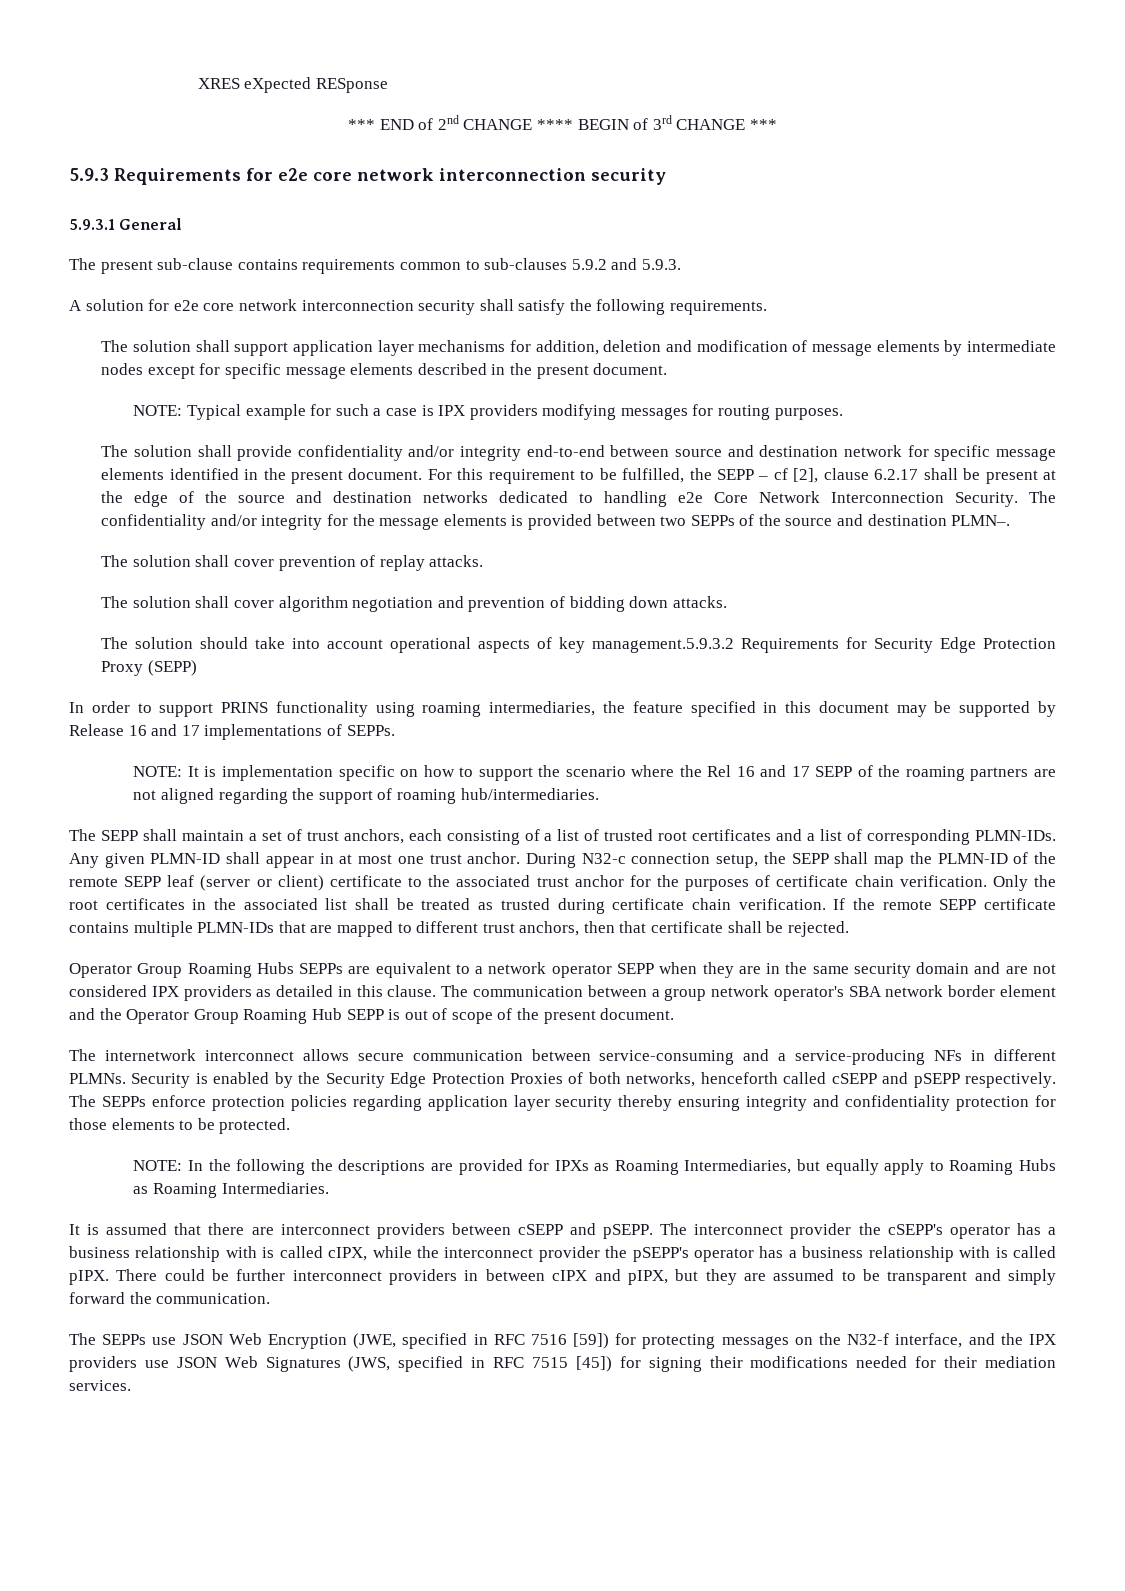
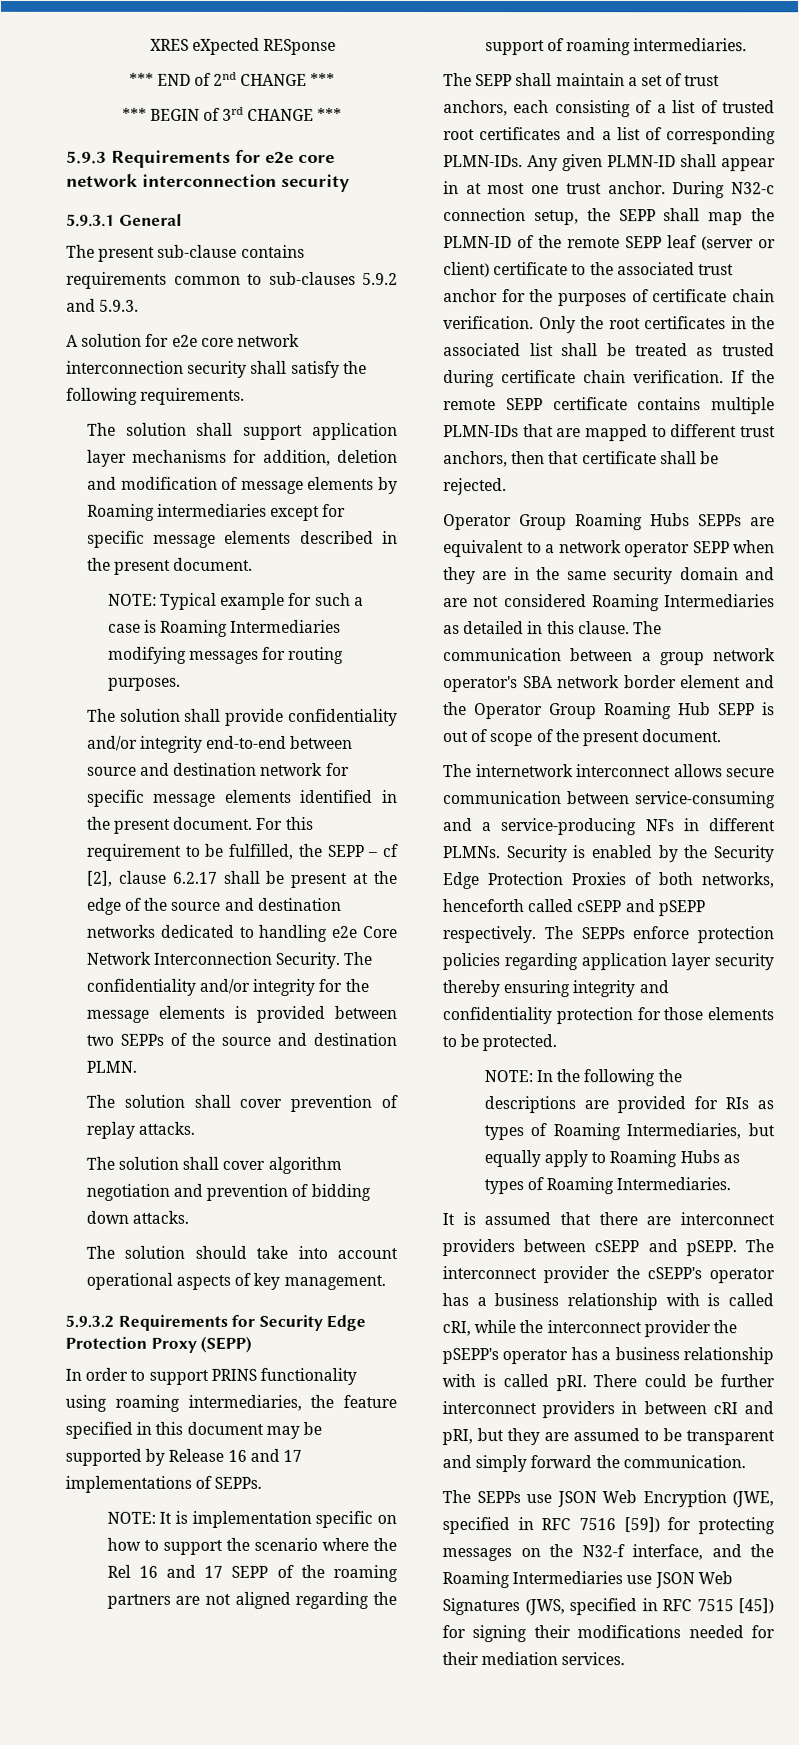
[536,119,573,130] **** -> [310,72,336,86] [121,107,147,121] *** // ***
[966,340,1056,352] [101,363,144,375] intermediate nodes -> [86,503,268,521] Roaming intermediaries
[438,404,538,420] IPX providers -> [160,619,342,637] Roaming Intermediaries
[951,515,1011,526] PLMN–. -> [85,1060,137,1073] PLMN.
[592,638,735,653] management.5.9.3.2 -> [283,1274,386,1290] [65,1314,114,1328] management. // 5.9.3.2
[460,788,599,800] hub/intermediaries. -> [633,38,748,52] intermediaries.
[151,985,252,1001] IPX providers -> [591,594,775,612] Roaming Intermediaries
[554,1160,610,1171] IPXs as -> [724,1097,774,1110] [483,1123,548,1141] RIs as types of
(149, 1190) none -> [483,1177,544,1195] types of
[328,1247,368,1261] cIPX, -> [442,1321,471,1337] cRI,
[69,1270,109,1285] pIPX. -> [555,1375,587,1392] pRI.
[552,1269,668,1285] cIPX and pIPX, -> [712,1401,774,1415] [442,1429,473,1446] cRI and pRI,
[1028,1334,1056,1345] [69,1356,137,1372] IPX providers -> [442,1571,624,1589] Roaming Intermediaries

